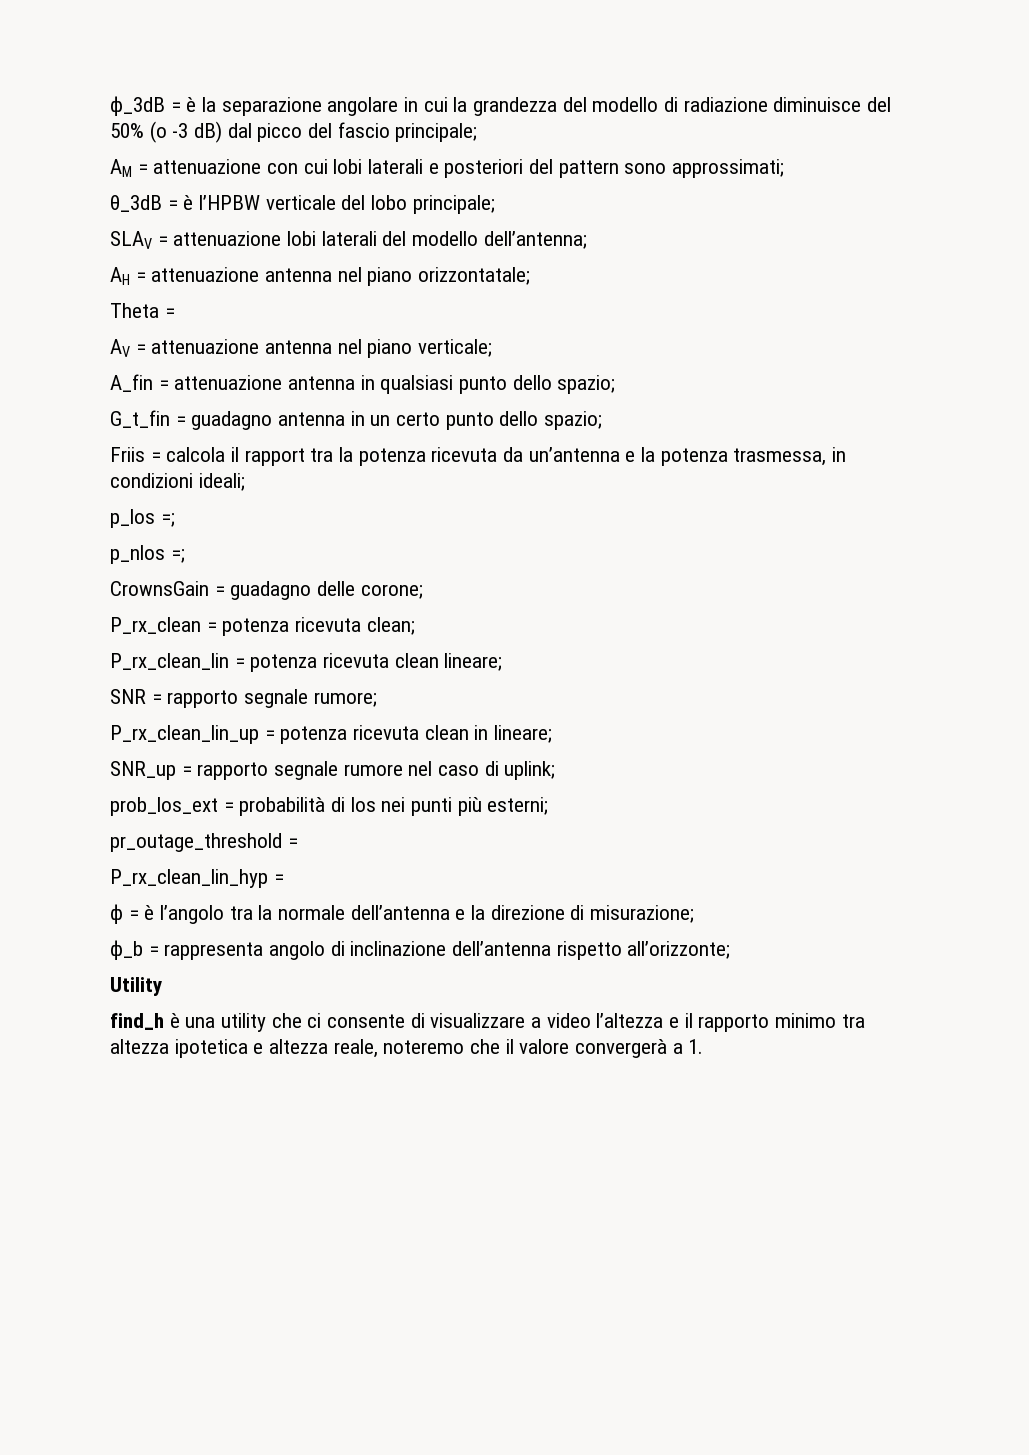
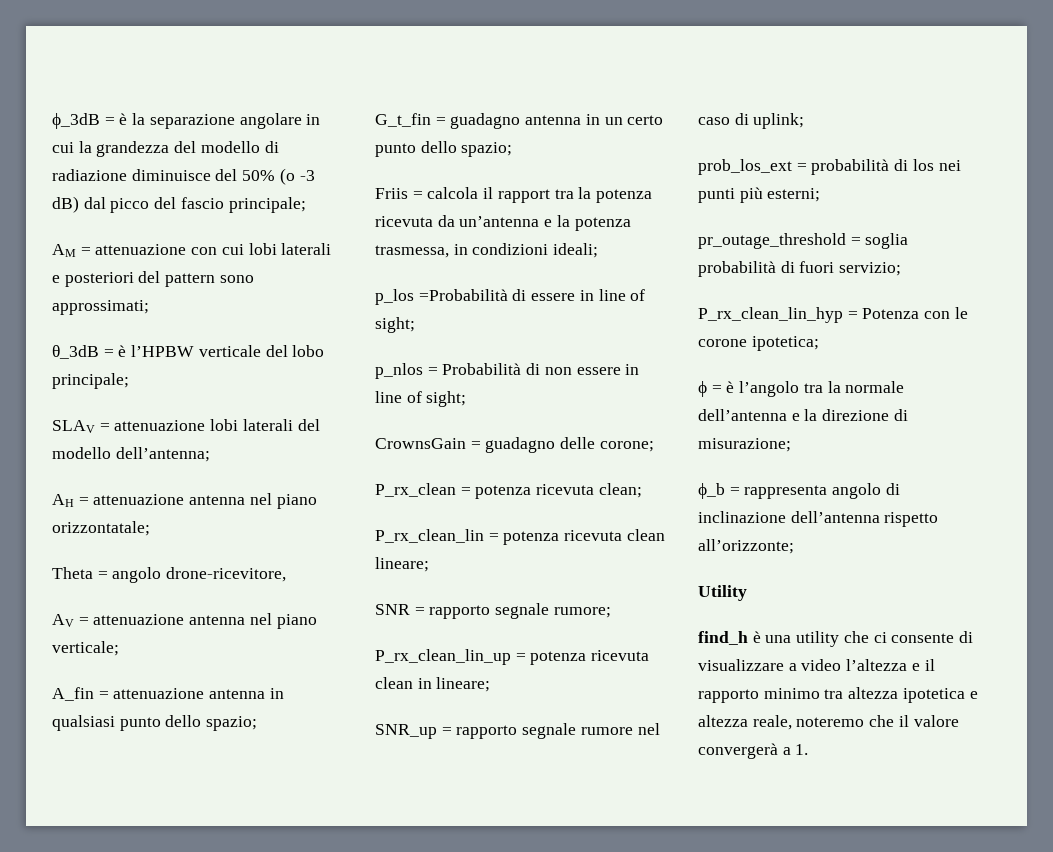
(175, 313) none -> [112,567,287,583] angolo drone-ricevitore,
[160,513,175,527] [110,545,185,564] =; // p_nlos =; -> [418,289,646,301] [375,317,415,333] [375,363,640,379] [375,391,467,407] =Probabilità di essere in line of sight; // p_nlos = Probabilità di non essere in line of sight;
[110,869,284,888] // P_rx_clean_lin_hyp = -> [865,233,909,249] [698,261,902,277] [698,307,968,323] [698,336,819,351] soglia probabilità di fuori servizio; // P_rx_clean_lin_hyp = Potenza con le corone ipotetica;

